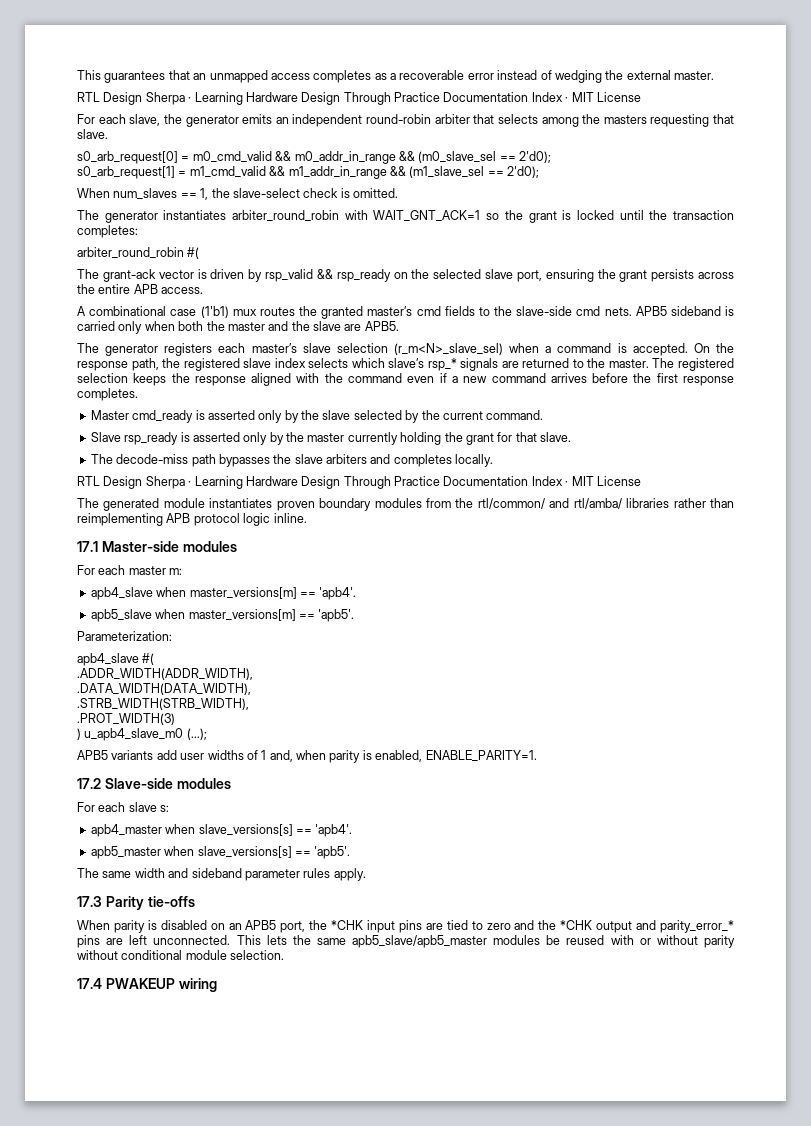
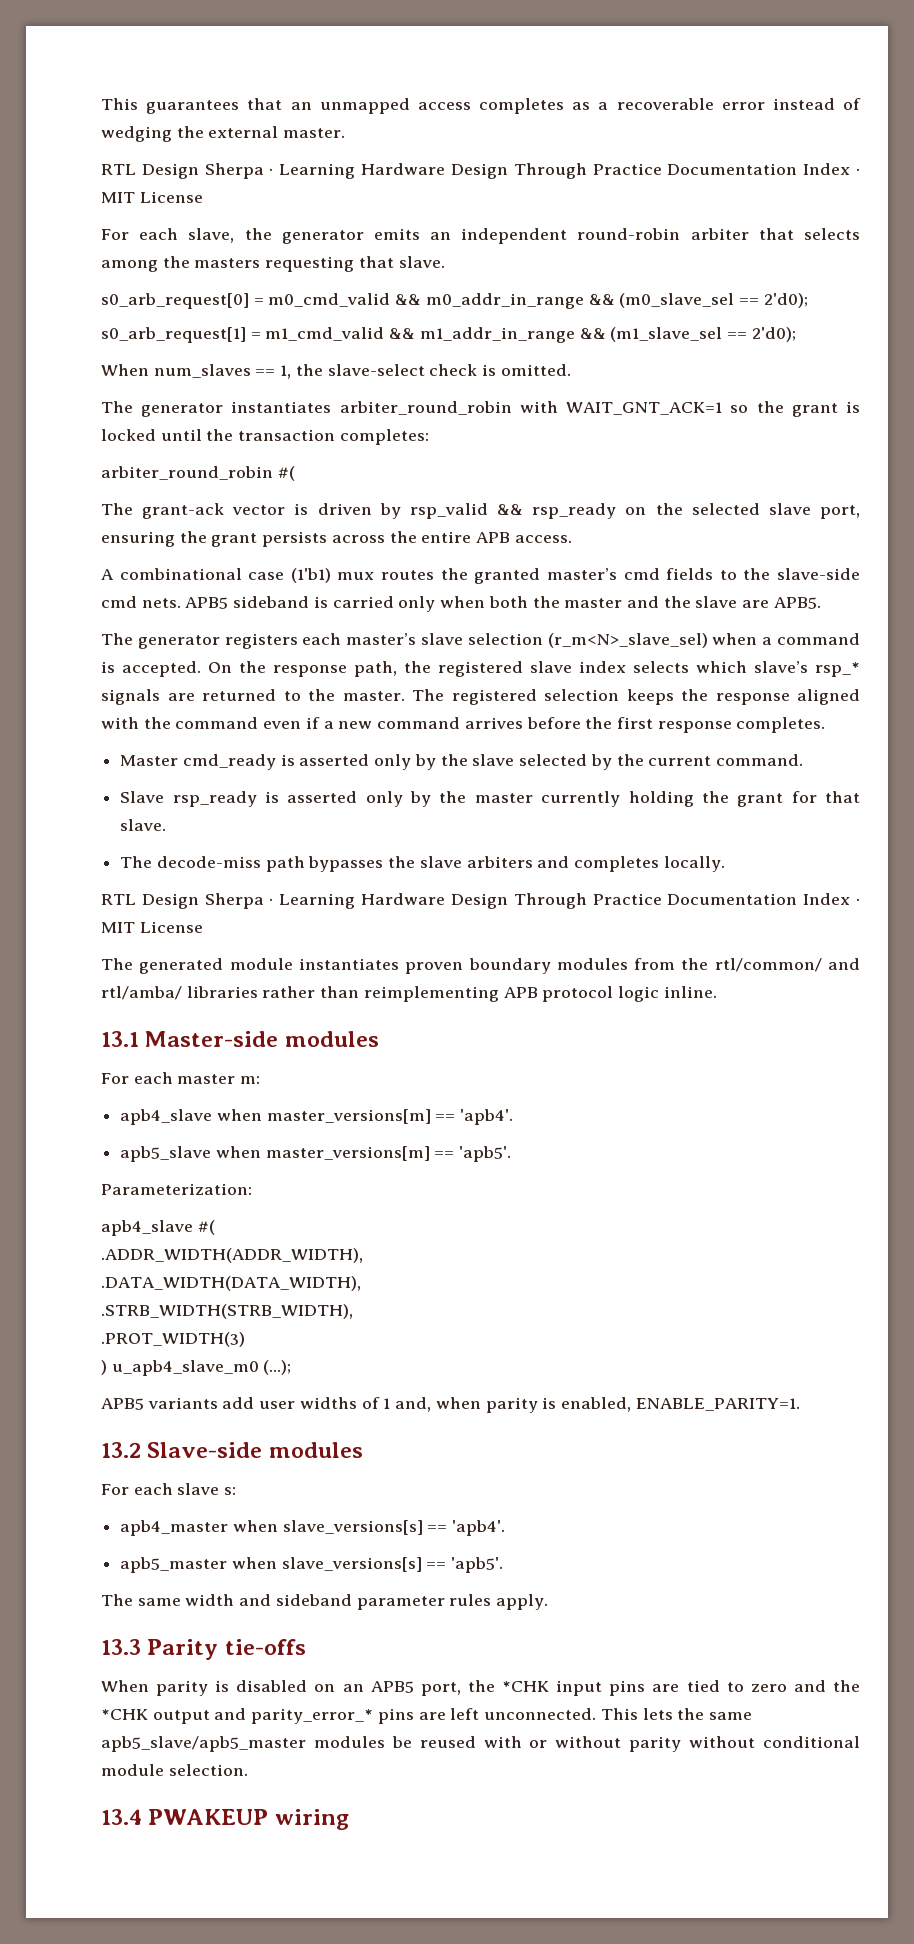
[77,541,98,552] 17.1 -> [101,1031,139,1047] 13.1
[77,778,101,789] 17.2 -> [101,1442,141,1458] 13.2
[77,896,102,907] 17.3 -> [101,1639,141,1655] 13.3
[77,978,102,989] 17.4 -> [101,1809,142,1825] 13.4

